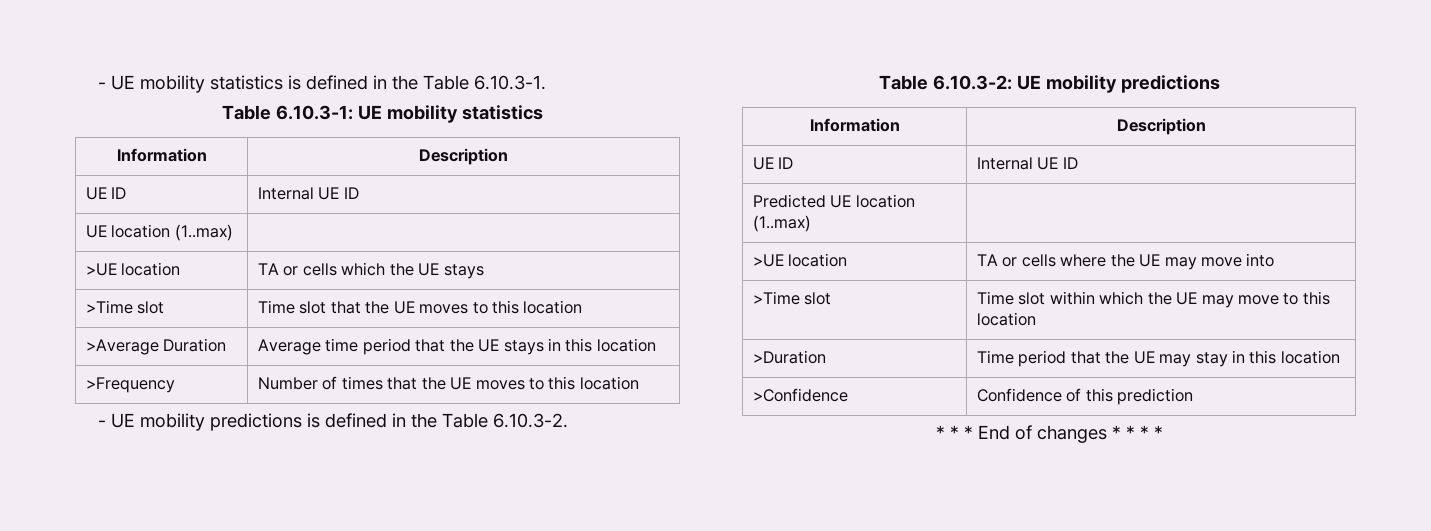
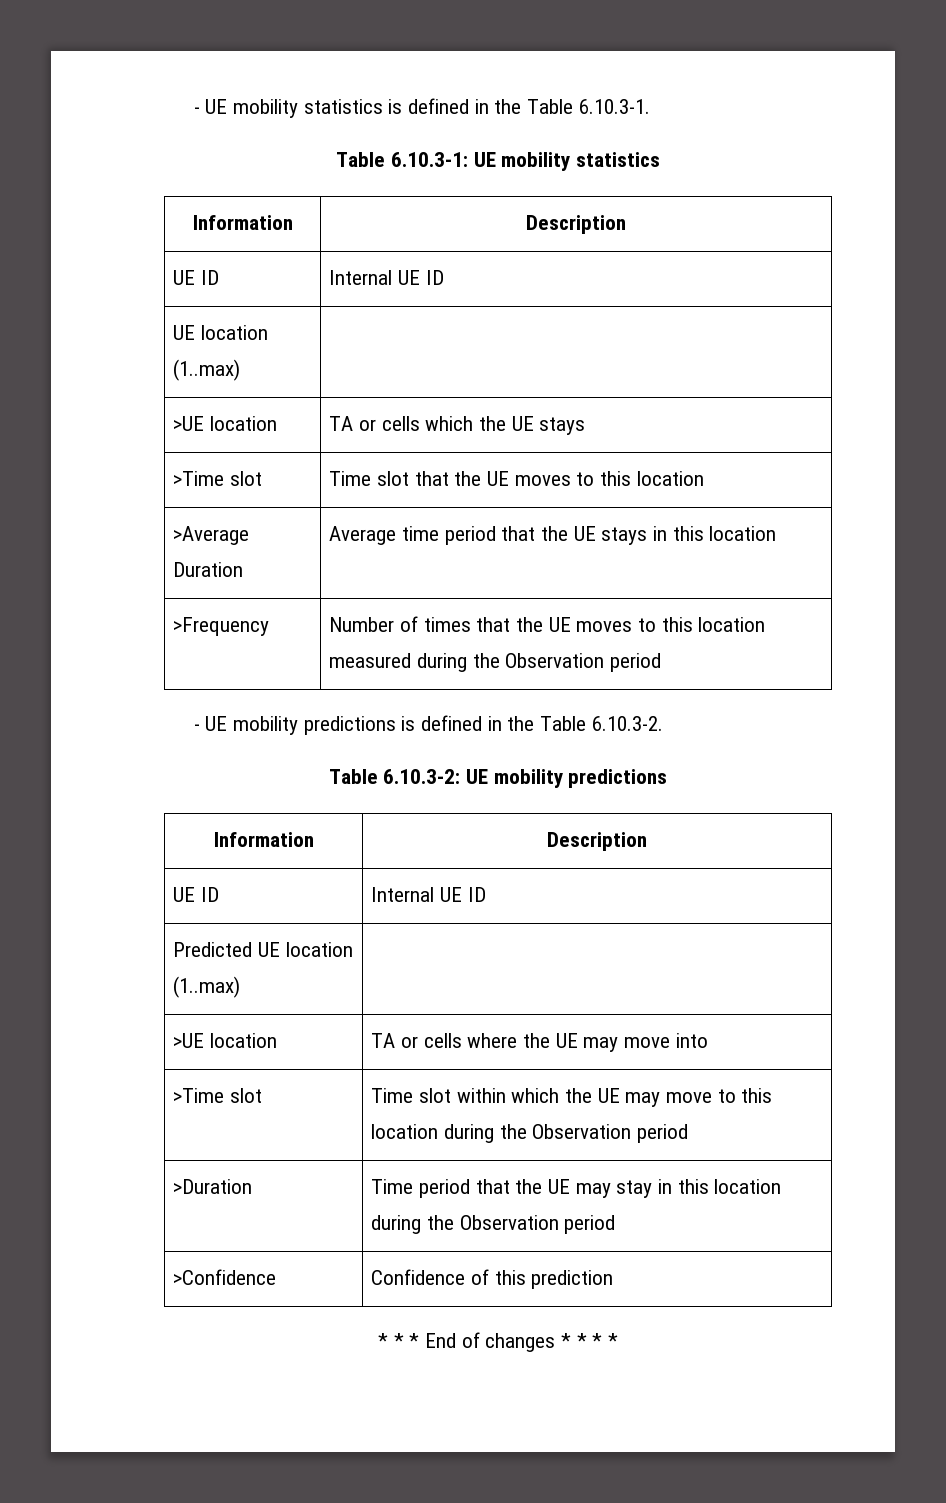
(639, 383) none -> [329,653,661,672] measured during the Observation period
(1036, 319) none -> [443,1124,688,1143] during the Observation period
(1340, 357) none -> [371,1215,616,1234] during the Observation period

